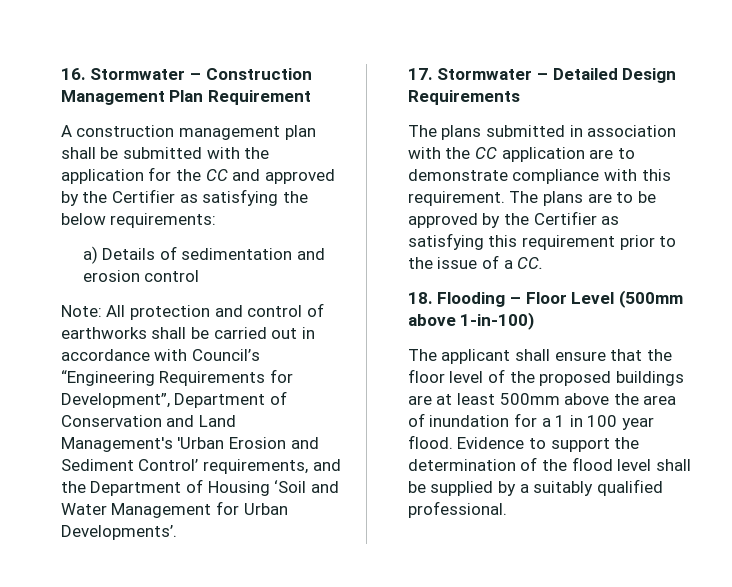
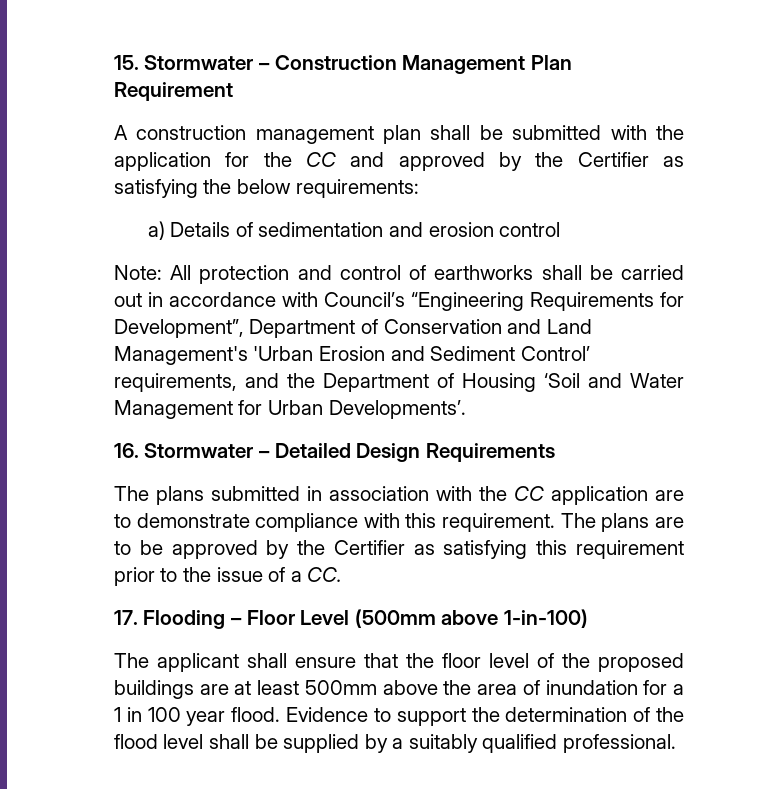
[60,68,86,80] 16. -> [113,55,139,70] 15.
[407,68,433,80] 17. -> [113,443,139,458] 16.
[407,292,433,304] 18. -> [113,610,138,625] 17.

